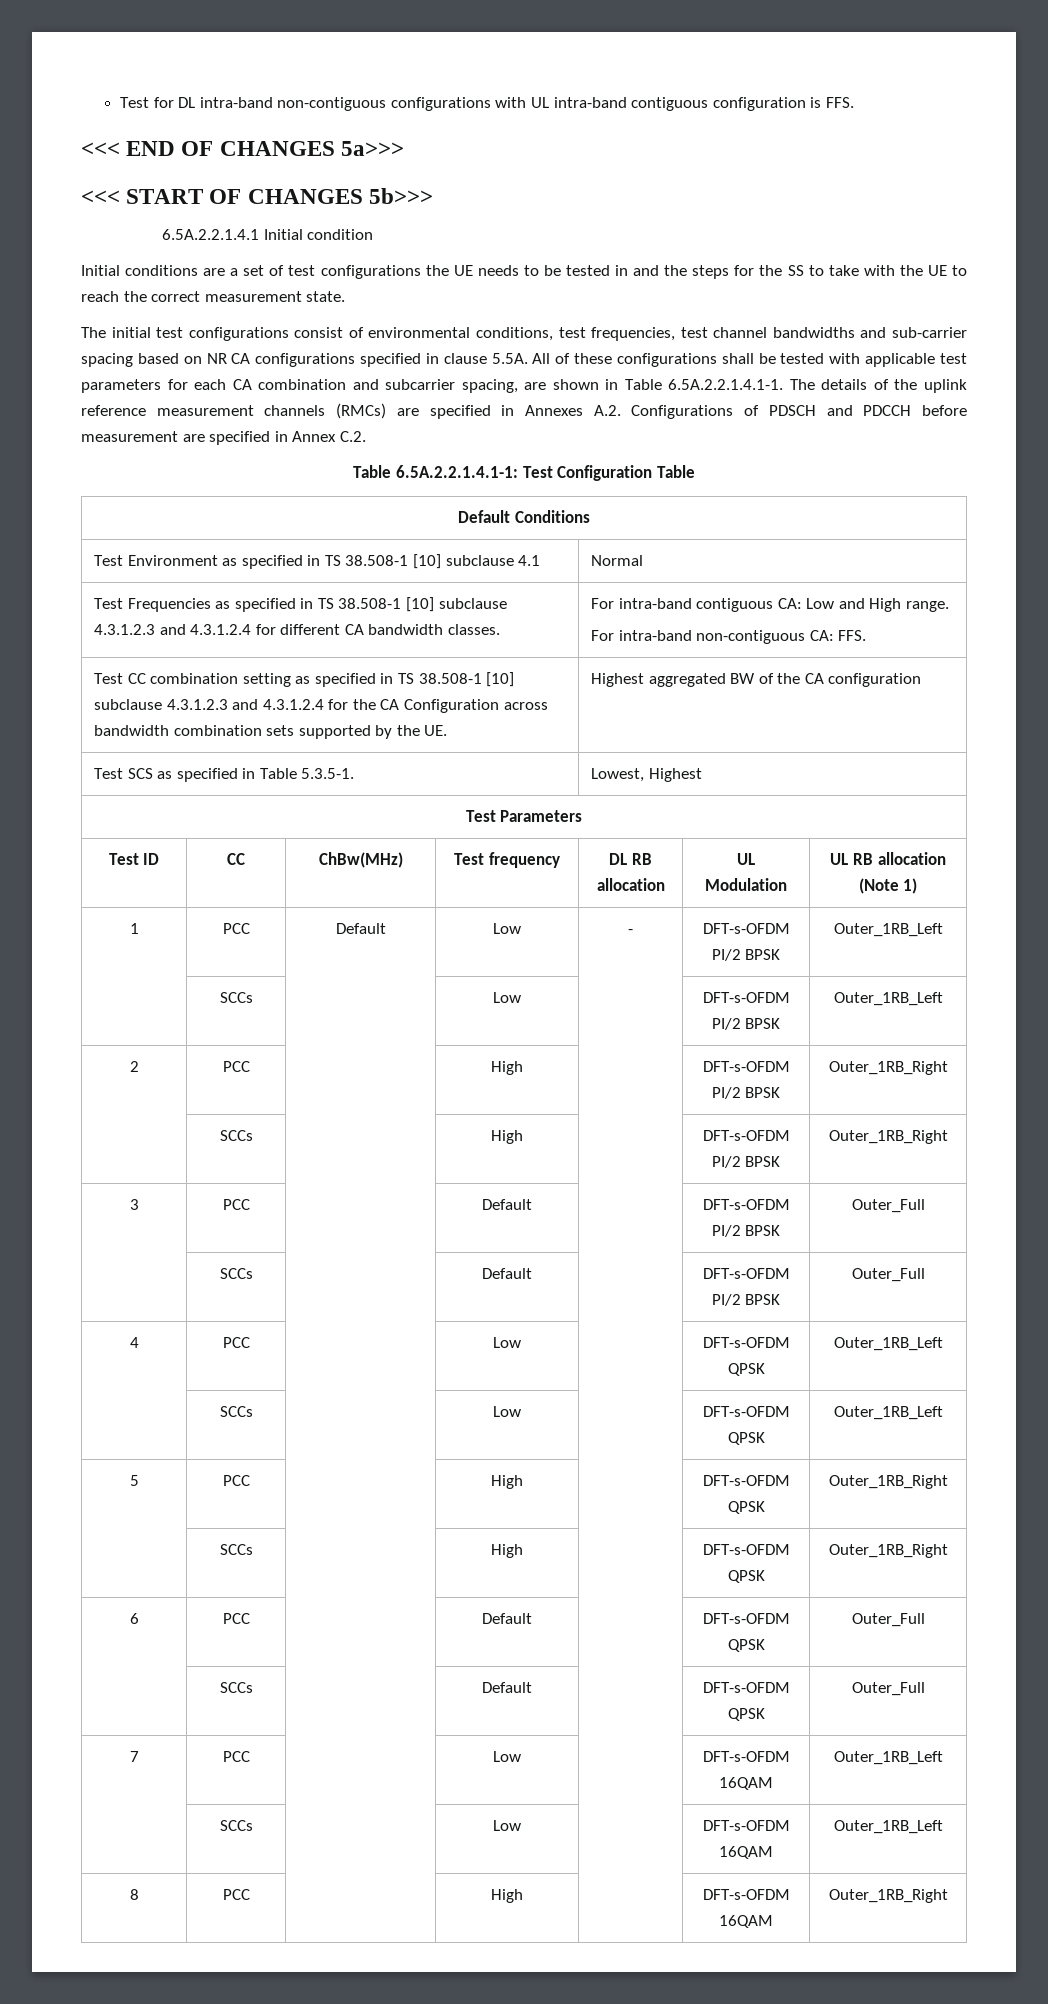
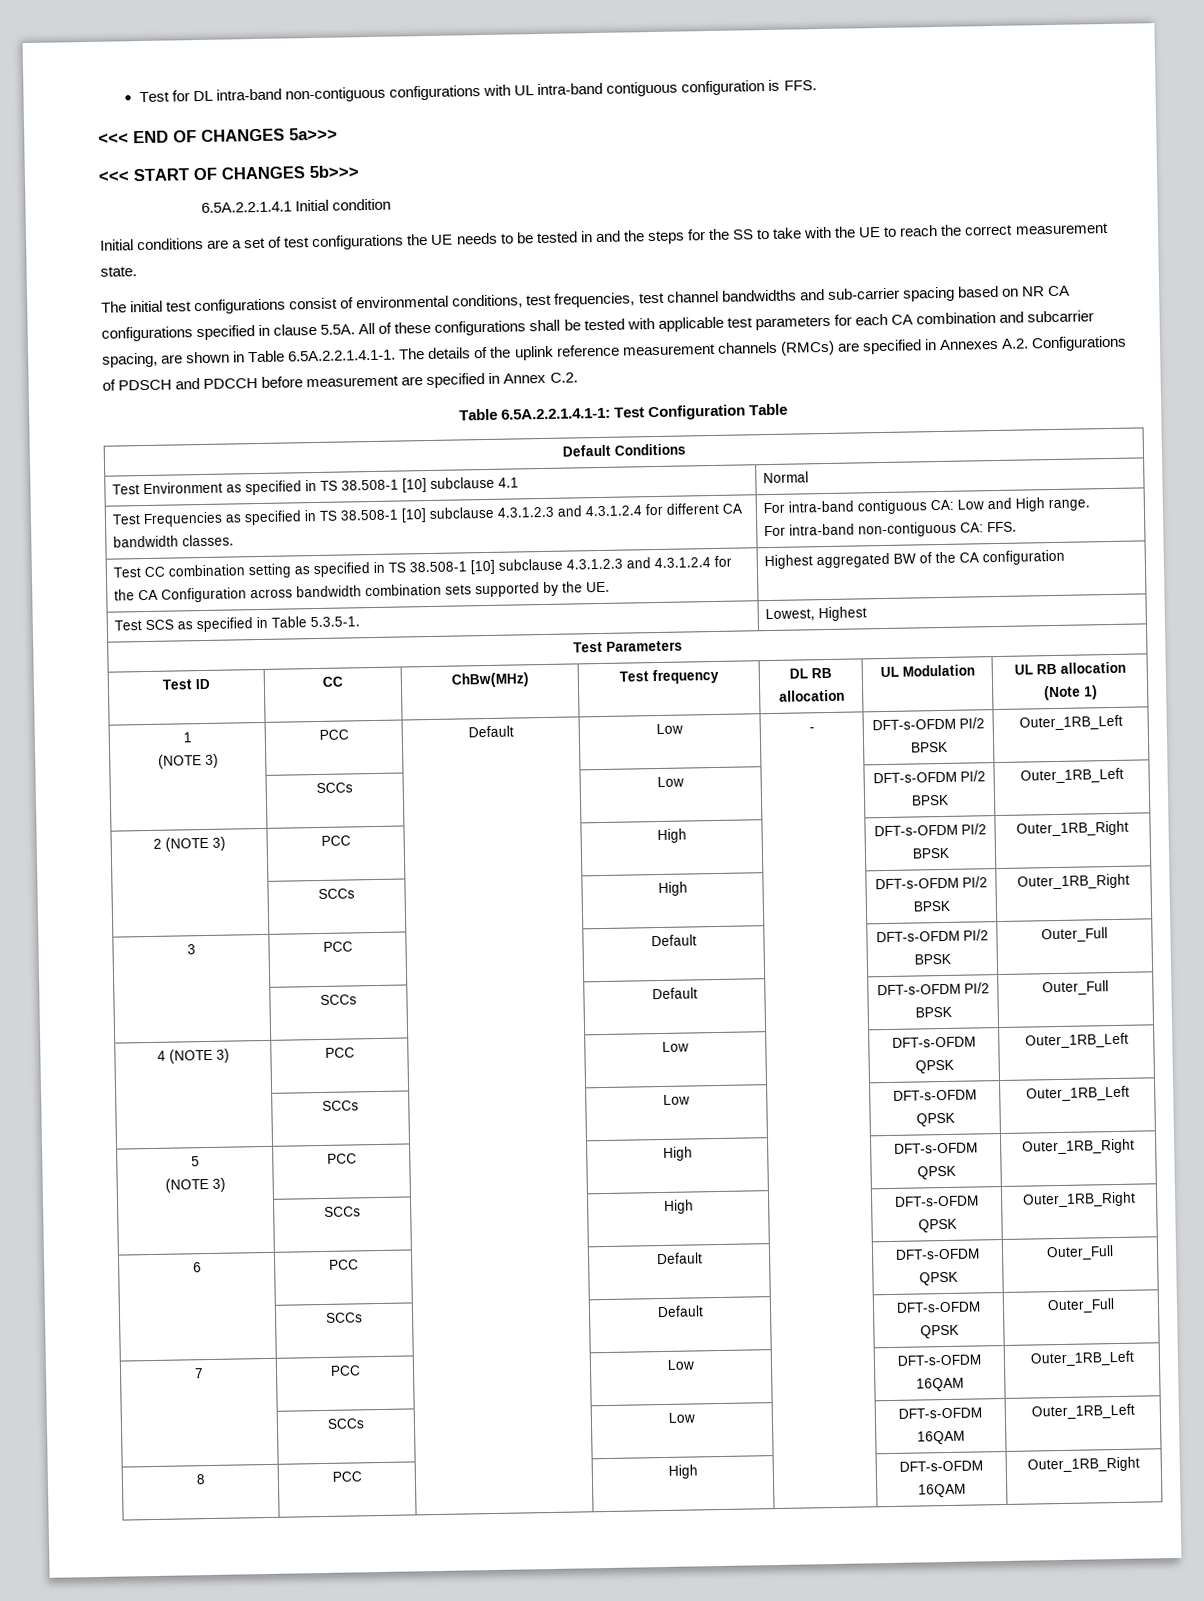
(139, 928) none -> [157,753,219,769] // (NOTE 3)
(139, 1066) none -> [164,836,226,852] (NOTE 3)
(139, 1342) none -> [168,1048,230,1064] (NOTE 3)
(139, 1480) none -> [164,1177,226,1193] // (NOTE 3)

